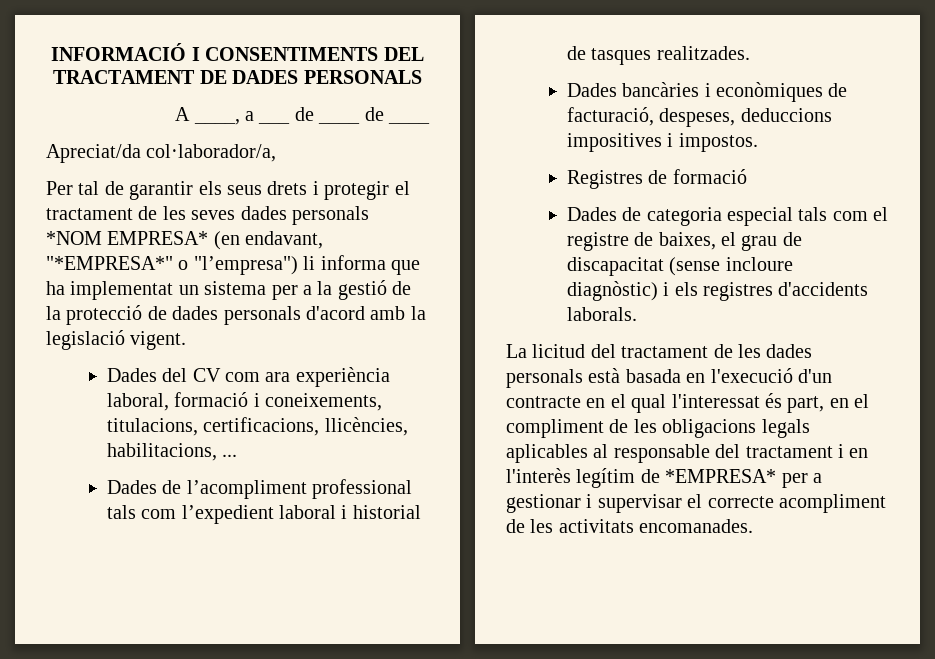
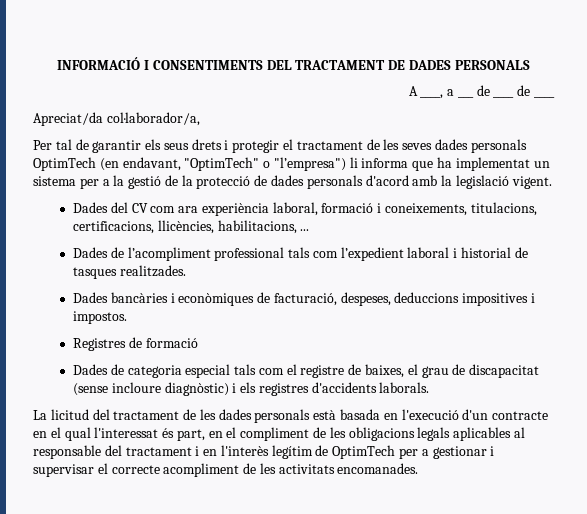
[46,231,209,245] *NOM EMPRESA* -> [33,157,96,171] OptimTech
[46,256,173,270] "*EMPRESA*" -> [184,157,260,171] "OptimTech"
[665,469,777,483] *EMPRESA* -> [332,445,396,459] OptimTech

